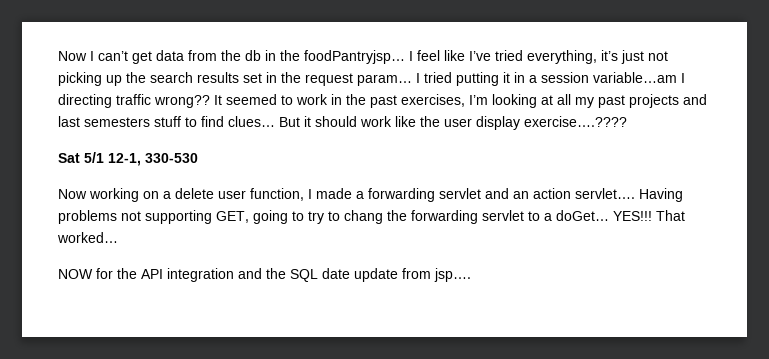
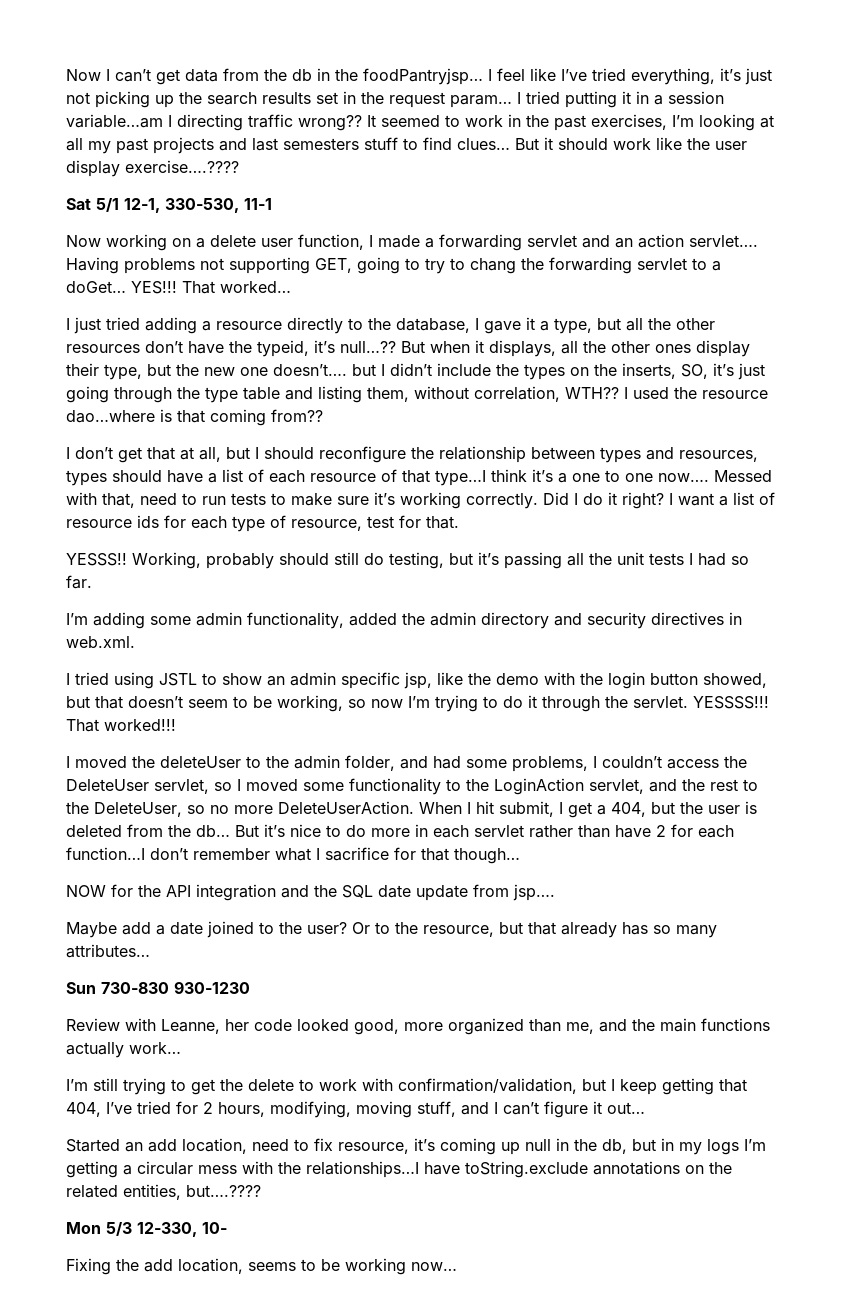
[145,153,198,163] 330-530 -> [165,198,272,213] 330-530, 11-1
(118, 237) none -> [66,317,715,334] [66,340,750,357] [66,363,765,380] [66,386,768,403] [66,409,323,426] [66,446,758,463] [66,469,772,486] [66,492,775,509] [66,515,459,532] [66,552,749,569] [66,575,92,589] [66,612,742,629] [66,636,135,648] [66,672,767,689] [66,695,769,712] [66,719,176,732] [66,755,747,772] [66,778,758,795] [66,801,757,818] [66,824,734,838] [66,847,520,864] // I just tried adding a resource directly to the database, I gave it a type, but all the other resources don’t have the typeid, it’s null…?? But when it displays, all the other ones display their type, but the new one doesn’t…. but I didn’t include the types on the inserts, SO, it’s just going through the type table and listing them, without correlation, WTH?? I used the resource dao…where is that coming from?? // I don’t get that at all, but I should reconfigure the relationship between types and resources, types should have a list of each resource of that type…I think it’s a one to one now…. Messed with that, need to run tests to make sure it’s working correctly. Did I do it right? I want a list of resource ids for each type of resource, test for that. // YESSS!! Working, probably should still do testing, but it’s passing all the unit tests I had so far. // I’m adding some admin functionality, added the admin directory and security directives in web.xml. // I tried using JSTL to show an admin specific jsp, like the demo with the login button showed, but that doesn’t seem to be working, so now I’m trying to do it through the servlet. YESSSS!!! That worked!!! // I moved the deleteUser to the admin folder, and had some problems, I couldn’t access the DeleteUser servlet, so I moved some functionality to the LoginAction servlet, and the rest to the DeleteUser, so no more DeleteUserAction. When I hit submit, I get a 404, but the user is deleted from the db… But it’s nice to do more in each servlet rather than have 2 for each function…I don’t remember what I sacrifice for that though…
(471, 275) none -> [66,921,717,938] [66,944,150,958] [66,981,250,994] [66,1018,770,1035] [66,1042,181,1058] [66,1078,747,1095] [66,1101,645,1118] [66,1138,766,1155] [66,1161,732,1178] [66,1184,261,1200] [66,1222,227,1237] [66,1258,457,1275] // Maybe add a date joined to the user? Or to the resource, but that already has so many attributes… // Sun 730-830 930-1230 // Review with Leanne, her code looked good, more organized than me, and the main functions actually work… // I’m still trying to get the delete to work with confirmation/validation, but I keep getting that 404, I’ve tried for 2 hours, modifying, moving stuff, and I can’t figure it out… // Started an add location, need to fix resource, it’s coming up null in the db, but in my logs I’m getting a circular mess with the relationships…I have toString.exclude annotations on the related entities, but….???? // Mon 5/3 12-330, 10- // Fixing the add location, seems to be working now…

